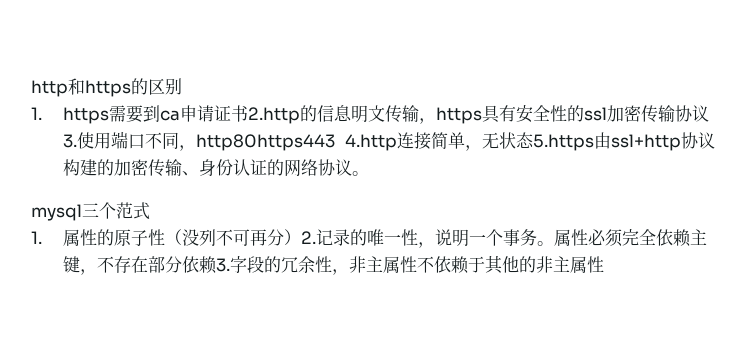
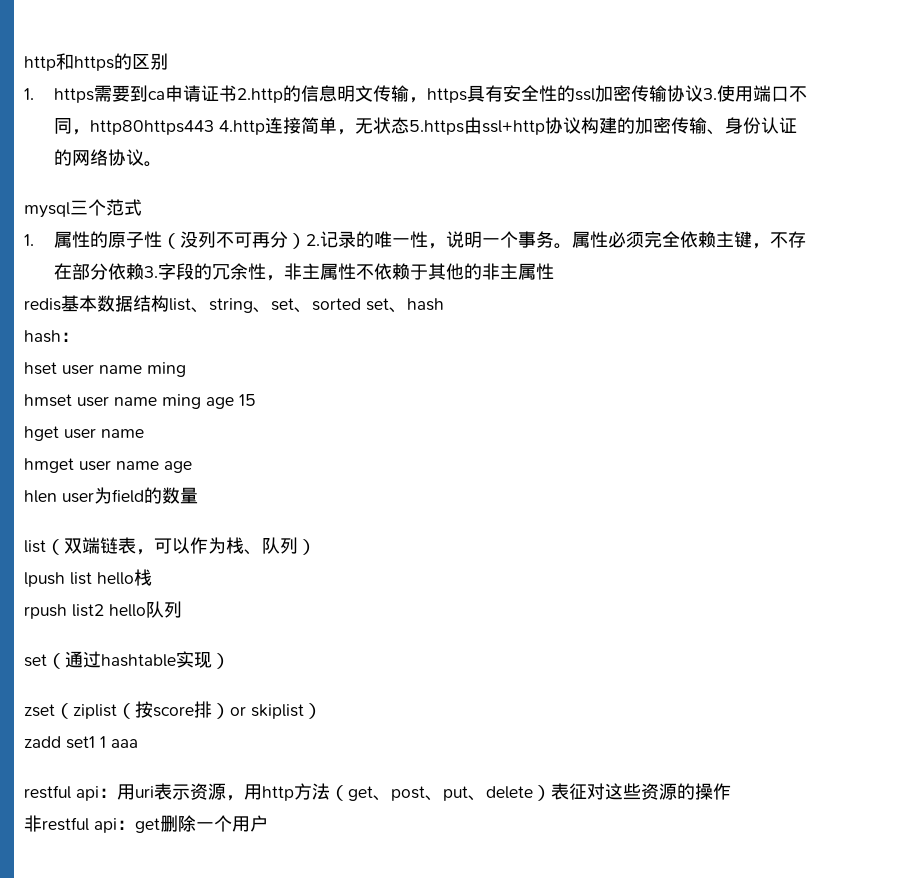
(605, 264) none -> [24,295,444,313] [24,330,79,343] [24,362,186,377] [24,394,256,409] [24,426,144,441] [24,458,192,473] [24,487,198,504] [24,537,316,555] [24,569,152,587] [24,601,182,619] [24,651,230,669] [24,701,322,719] [24,736,138,749] [24,783,731,801] [24,815,268,833] // redis基本数据结构list、string、set、sorted set、hash // hash： // hset user name ming // hmset user name ming age 15 // hget user name // hmget user name age // hlen user为field的数量 // list（双端链表，可以作为栈、队列） // lpush list hello栈 // rpush list2 hello队列 // set（通过hashtable实现） // zset（ziplist（按score排）or skiplist） // zadd set1 1 aaa // restful api：用uri表示资源，用http方法（get、post、put、delete）表征对这些资源的操作 // 非restful api：get删除一个用户

